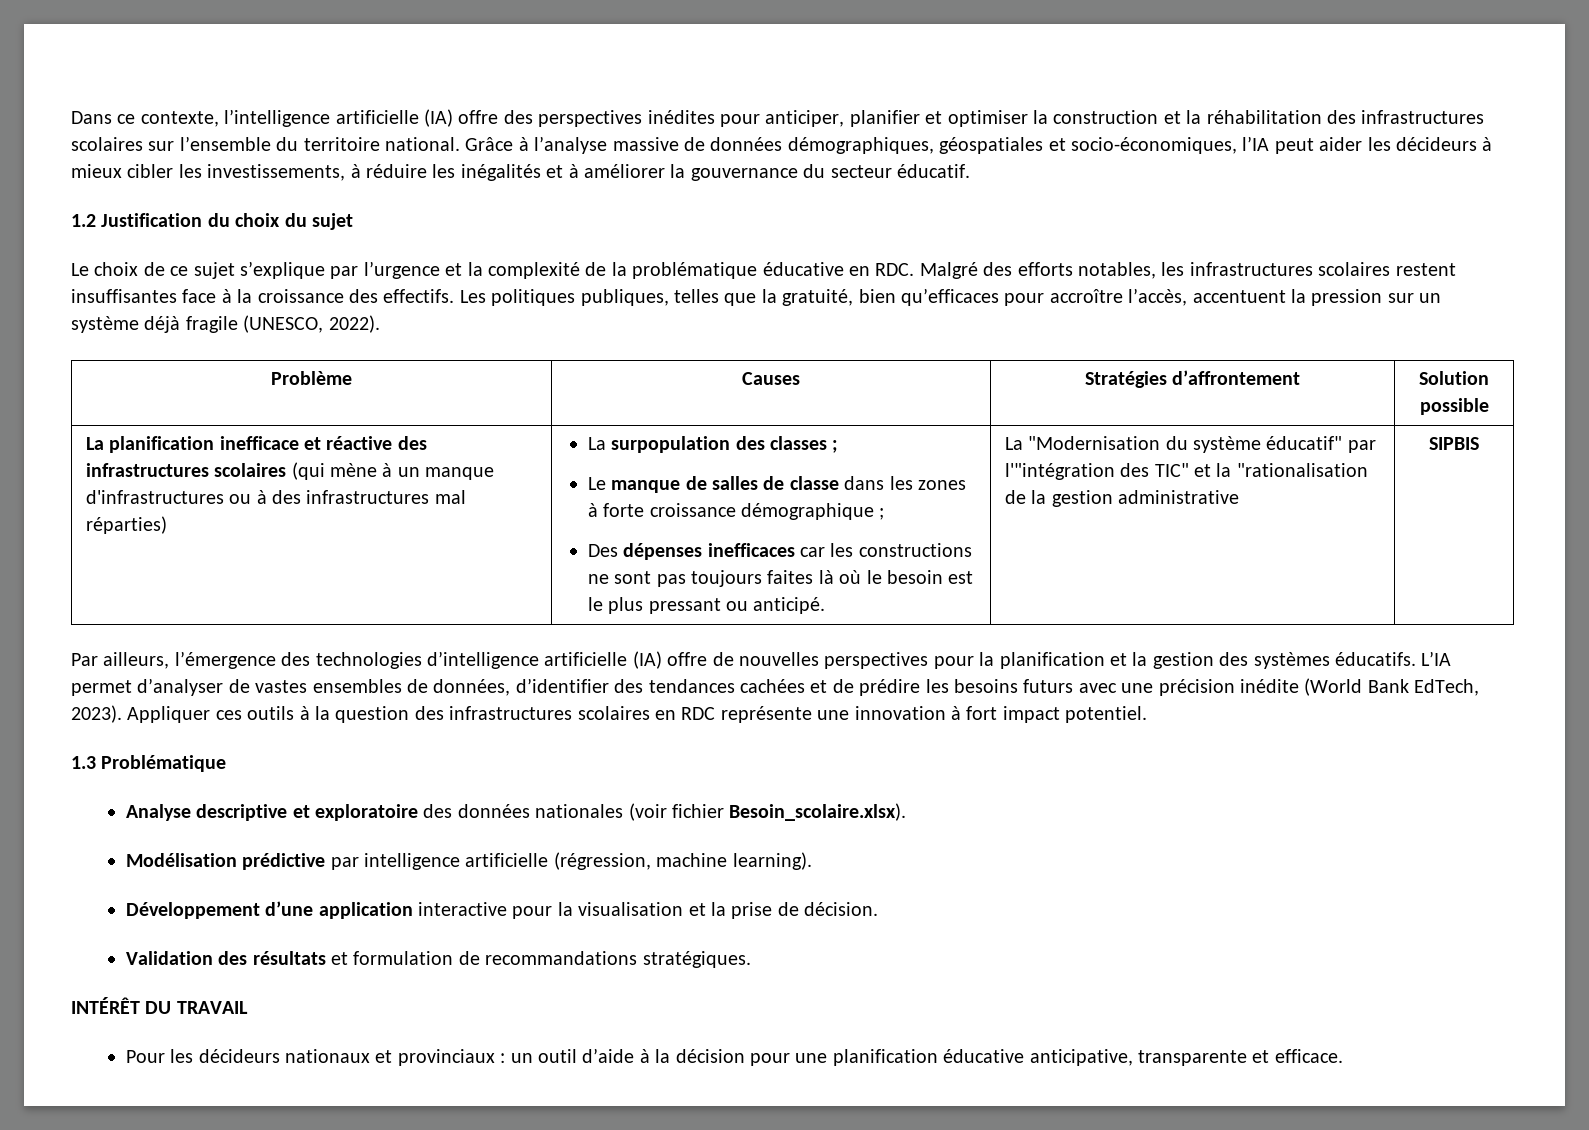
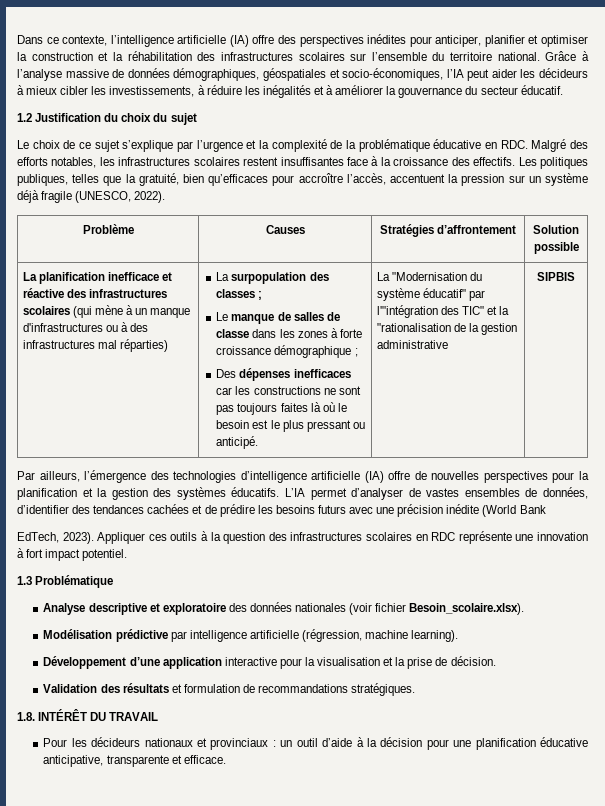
(1409, 686) none -> (546, 509) //
(751, 959) none -> [17,712,35,721] 1.8.

